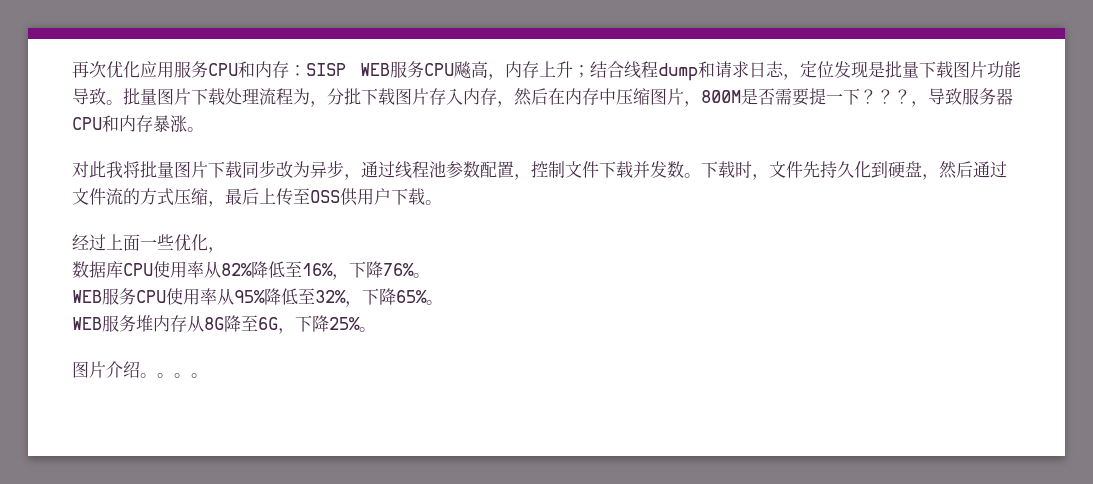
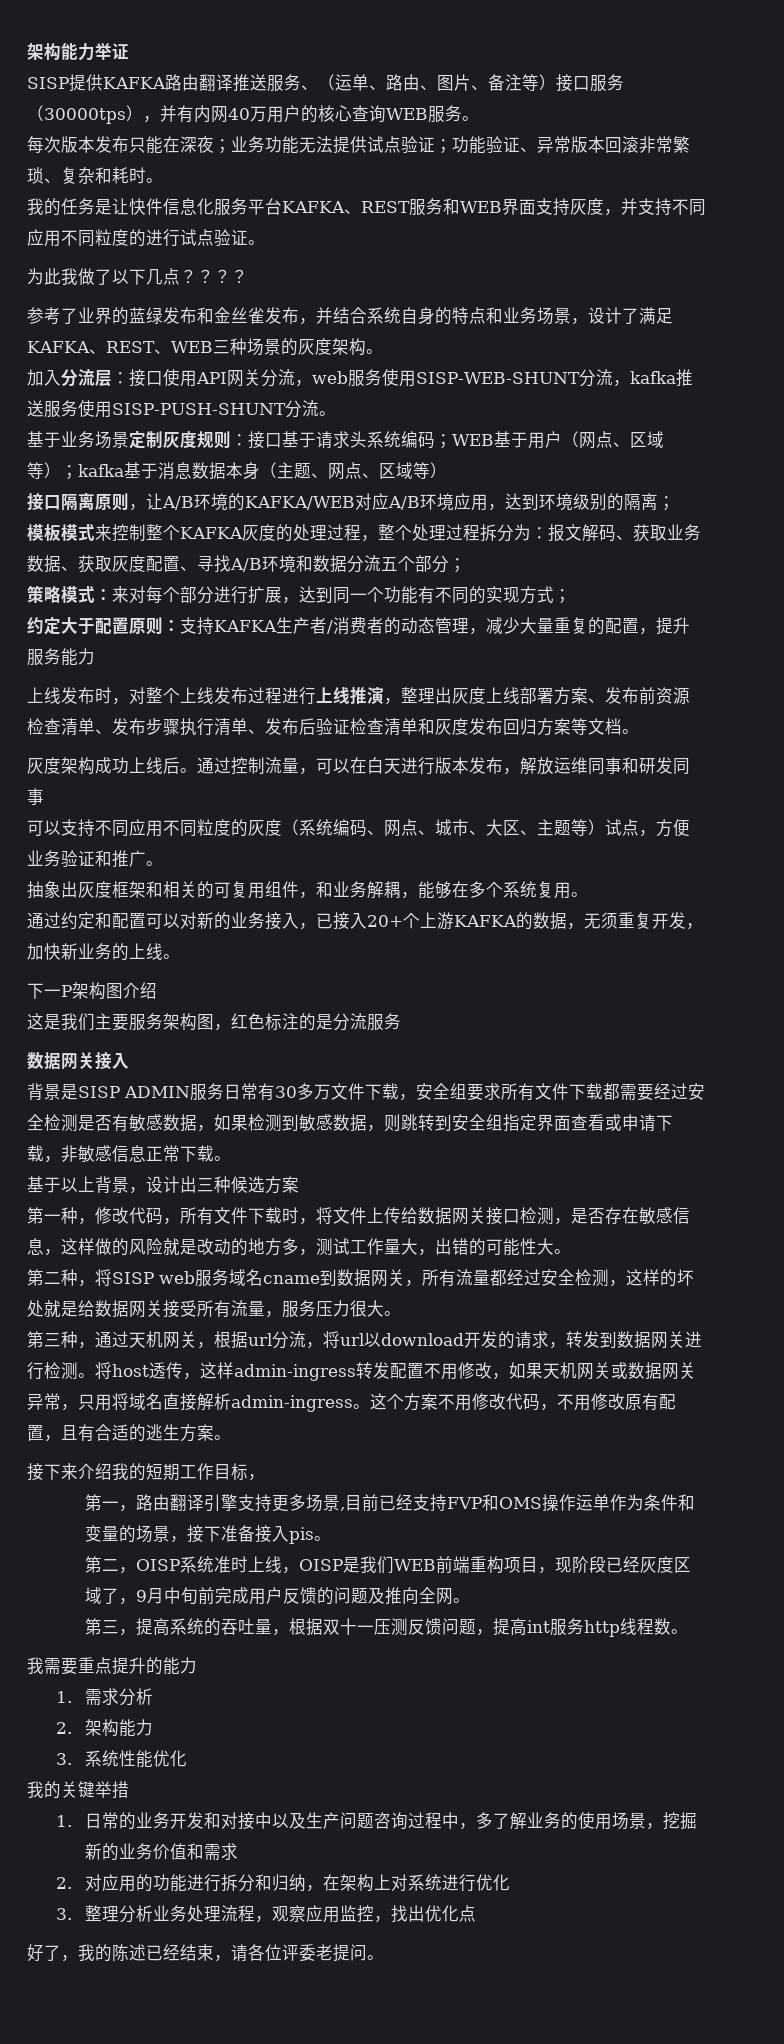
[72,61,1021,81] [72,88,1013,107] [72,115,204,132] [72,160,1007,180] [72,188,442,207] [72,234,225,253] [72,261,430,280] [72,288,443,307] [72,315,376,334] [72,361,191,378] 再次优化应用服务CPU和内存：SISP WEB服务CPU飚高，内存上升；结合线程dump和请求日志，定位发现是批量下载图片功能导致。批量图片下载处理流程为，分批下载图片存入内存，然后在内存中压缩图片，800M是否需要提一下？？？，导致服务器CPU和内存暴涨。 // 对此我将批量图片下载同步改为异步，通过线程池参数配置，控制文件下载并发数。下载时，文件先持久化到硬盘，然后通过文件流的方式压缩，最后上传至OSS供用户下载。 // 经过上面一些优化， // 数据库CPU使用率从82%降低至16%，下降76%。 // WEB服务CPU使用率从95%降低至32%，下降65%。 // WEB服务堆内存从8G降至6G，下降25%。 // 图片介绍。。。 -> [27,42,129,61] [27,74,624,92] [27,105,479,124] [27,136,690,154] [27,167,163,184] [27,198,706,216] [27,229,265,247] [27,268,248,285] [27,307,673,325] [27,338,383,356] [27,369,693,387] [27,400,336,418] [27,431,664,449] [27,462,447,480] [27,493,675,511] [27,524,701,542] [27,555,466,573] [27,585,571,604] [27,617,690,635] [27,648,95,666] [27,687,690,705] [27,718,639,736] [27,757,690,775] [27,788,44,805] [27,819,690,837] [27,850,163,868] [27,881,588,899] [27,912,703,930] [27,943,180,961] [27,982,157,1000] [27,1013,401,1031] [27,1052,129,1070] [27,1083,705,1101] [27,1114,673,1132] [27,1145,231,1163] [27,1176,299,1194] [27,1207,690,1225] [27,1238,571,1256] [27,1269,694,1287] [27,1300,401,1318] [27,1331,702,1349] [27,1362,696,1381] [27,1393,676,1412] [27,1424,231,1442] [27,1463,265,1481] [84,1494,695,1512] [84,1525,331,1544] [84,1556,691,1574] [84,1587,470,1605] [84,1618,688,1637] [27,1657,197,1675] [55,1688,153,1706] [55,1719,153,1737] [55,1750,187,1768] [27,1781,129,1799] [55,1812,697,1830] [84,1843,238,1861] [55,1874,510,1892] [55,1905,476,1923] [27,1944,367,1962] 架构能力举证 // SISP提供KAFKA路由翻译推送服务、（运单、路由、图片、备注等）接口服务（30000tps），并有内网40万用户的核心查询WEB服务。 // 每次版本发布只能在深夜；业务功能无法提供试点验证；功能验证、异常版本回滚非常繁琐、复杂和耗时。 // 我的任务是让快件信息化服务平台KAFKA、REST服务和WEB界面支持灰度，并支持不同应用不同粒度的进行试点验证。 // 为此我做了以下几点？？？？ // 参考了业界的蓝绿发布和金丝雀发布，并结合系统自身的特点和业务场景，设计了满足KAFKA、REST、WEB三种场景的灰度架构。 // 加入分流层：接口使用API网关分流，web服务使用SISP-WEB-SHUNT分流，kafka推送服务使用SISP-PUSH-SHUNT分流。 // 基于业务场景定制灰度规则：接口基于请求头系统编码；WEB基于用户（网点、区域等）；kafka基于消息数据本身（主题、网点、区域等） // 接口隔离原则，让A/B环境的KAFKA/WEB对应A/B环境应用，达到环境级别的隔离； // 模板模式来控制整个KAFKA灰度的处理过程，整个处理过程拆分为：报文解码、获取业务数据、获取灰度配置、寻找A/B环境和数据分流五个部分； // 策略模式：来对每个部分进行扩展，达到同一个功能有不同的实现方式； // 约定大于配置原则：支持KAFKA生产者/消费者的动态管理，减少大量重复的配置，提升服务能力 // 上线发布时，对整个上线发布过程进行上线推演，整理出灰度上线部署方案、发布前资源检查清单、发布步骤执行清单、发布后验证检查清单和灰度发布回归方案等文档。 // 灰度架构成功上线后。通过控制流量，可以在白天进行版本发布，解放运维同事和研发同事 // 可以支持不同应用不同粒度的灰度（系统编码、网点、城市、大区、主题等）试点，方便业务验证和推广。 // 抽象出灰度框架和相关的可复用组件，和业务解耦，能够在多个系统复用。 // 通过约定和配置可以对新的业务接入，已接入20+个上游KAFKA的数据，无须重复开发，加快新业务的上线。 // 下一P架构图介绍 // 这是我们主要服务架构图，红色标注的是分流服务 // 数据网关接入 // 背景是SISP ADMIN服务日常有30多万文件下载，安全组要求所有文件下载都需要经过安全检测是否有敏感数据，如果检测到敏感数据，则跳转到安全组指定界面查看或申请下载，非敏感信息正常下载。 // 基于以上背景，设计出三种候选方案 // 第一种，修改代码，所有文件下载时，将文件上传给数据网关接口检测，是否存在敏感信息，这样做的风险就是改动的地方多，测试工作量大，出错的可能性大。 // 第二种，将SISP web服务域名cname到数据网关，所有流量都经过安全检测，这样的坏处就是给数据网关接受所有流量，服务压力很大。 // 第三种，通过天机网关，根据url分流，将url以download开发的请求，转发到数据网关进行检测。将host透传，这样admin-ingress转发配置不用修改，如果天机网关或数据网关异常，只用将域名直接解析admin-ingress。这个方案不用修改代码，不用修改原有配置，且有合适的逃生方案。 // 接下来介绍我的短期工作目标， // 第一，路由翻译引擎支持更多场景,目前已经支持FVP和OMS操作运单作为条件和变量的场景，接下准备接入pis。 // 第二，OISP系统准时上线，OISP是我们WEB前端重构项目，现阶段已经灰度区域了，9月中旬前完成用户反馈的问题及推向全网。 // 第三，提高系统的吞吐量，根据双十一压测反馈问题，提高int服务http线程数。 // 我需要重点提升的能力 // 1.需求分析 // 2.架构能力 // 3.系统性能优化 // 我的关键举措 // 1.日常的业务开发和对接中以及生产问题咨询过程中，多了解业务的使用场景，挖掘新的业务价值和需求 // 2.对应用的功能进行拆分和归纳，在架构上对系统进行优化 // 3.整理分析业务处理流程，观察应用监控，找出优化点 // 好了，我的陈述已经结束，请各位评委老提问

